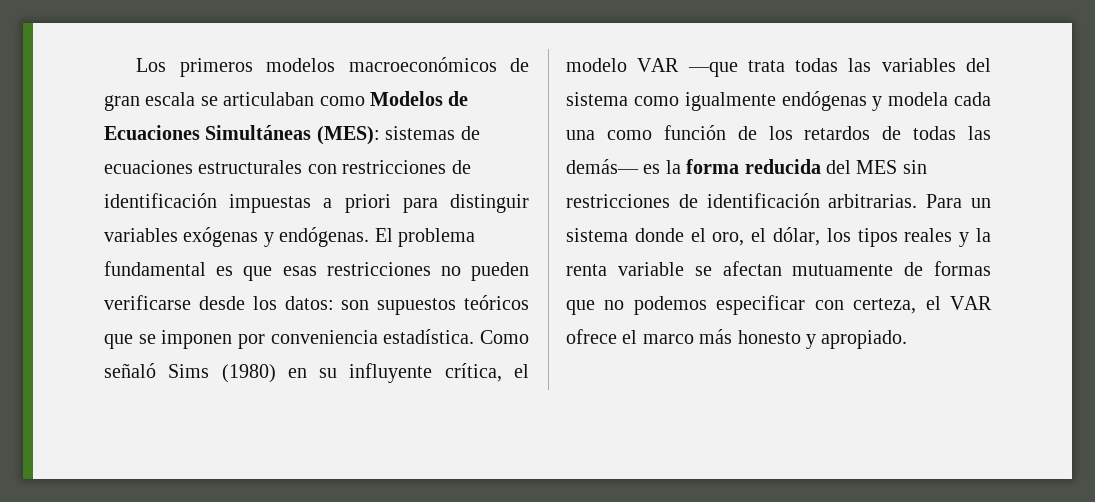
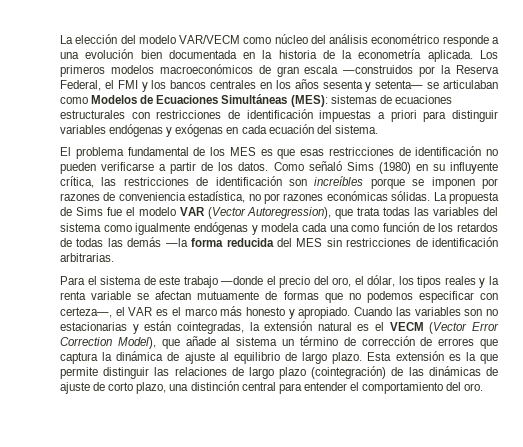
(136, 65) none -> [60,34,499,47] [60,49,473,62] La elección del modelo VAR/VECM como núcleo del análisis econométrico responde a una evolución bien documentada en la historia de la econometría aplicada.
(196, 99) none -> [343,65,499,77] [60,79,424,92] —construidos por la Reserva Federal, el FMI y los bancos centrales en los años sesenta y setenta—
[183,227,475,247] [104,261,206,276] exógenas y endógenas. El problema fundamental -> [109,124,378,137] [60,147,256,159] endógenas y exógenas en cada ecuación del sistema. // El problema fundamental de los MES
(431, 269) none -> [398,146,482,156] de identificación
[198,295,529,315] [104,329,475,349] desde los datos: son supuestos teóricos que se imponen por conveniencia estadística. -> [159,162,269,174] a partir de los datos.
[514,364,529,378] [566,58,738,77] el modelo VAR —que -> [101,176,498,189] [60,191,499,204] [60,207,354,219] las restricciones de identificación son increíbles porque se imponen por razones de conveniencia estadística, no por razones económicas sólidas. La propuesta de Sims fue el modelo VAR (Vector Autoregression), que
[566,159,681,174] demás— es la -> [127,237,188,247] demás —la
[926,194,991,208] [566,228,706,242] Para un sistema donde el -> [60,276,329,288] // Para el sistema de este trabajo —donde el precio del
[853,298,917,314] certeza, -> [60,307,112,318] certeza—,
[566,329,617,344] ofrece -> [156,309,169,316] es
(908, 339) none -> [354,307,499,316] [60,321,499,334] [60,336,498,349] [60,351,499,364] [60,366,499,379] [60,381,484,394] Cuando las variables son no estacionarias y están cointegradas, la extensión natural es el VECM (Vector Error Correction Model), que añade al sistema un término de corrección de errores que captura la dinámica de ajuste al equilibrio de largo plazo. Esta extensión es la que permite distinguir las relaciones de largo plazo (cointegración) de las dinámicas de ajuste de corto plazo, una distinción central para entender el comportamiento del oro.

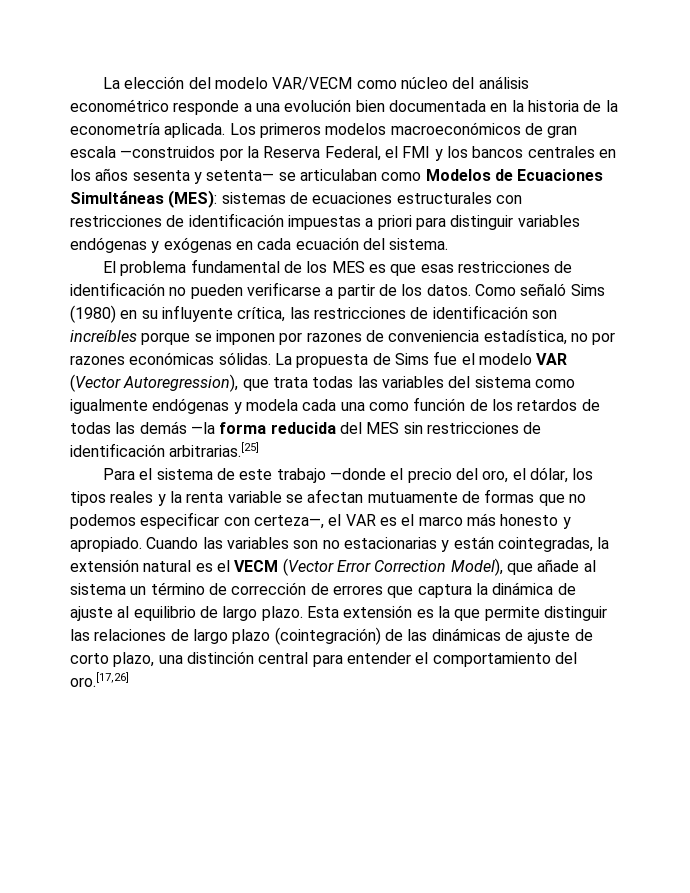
[60,253,114,262] arbitrarias. -> [169,442,260,457] arbitrarias.[25]
[464,383,484,391] oro. -> [70,672,129,687] oro.[17,26]

